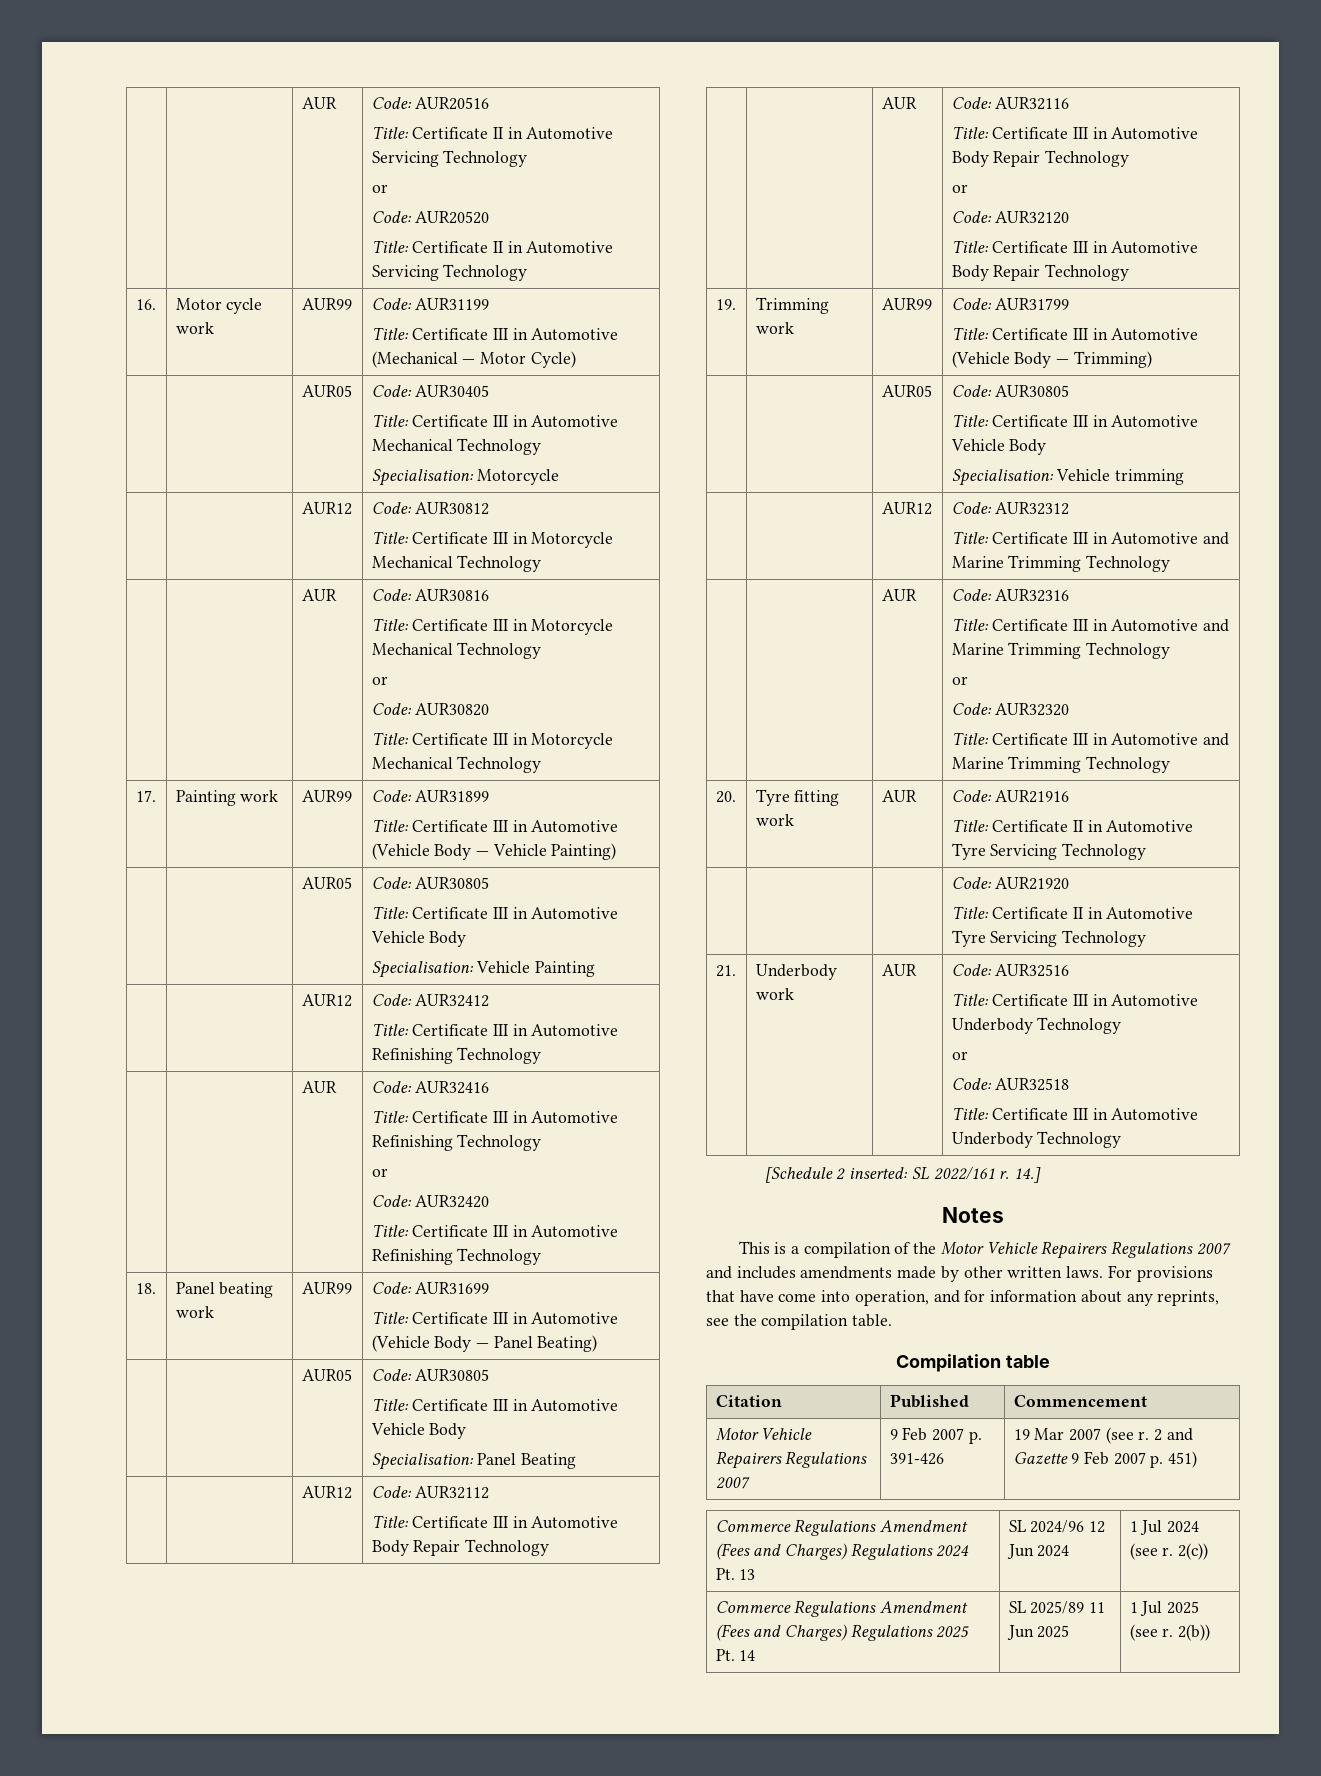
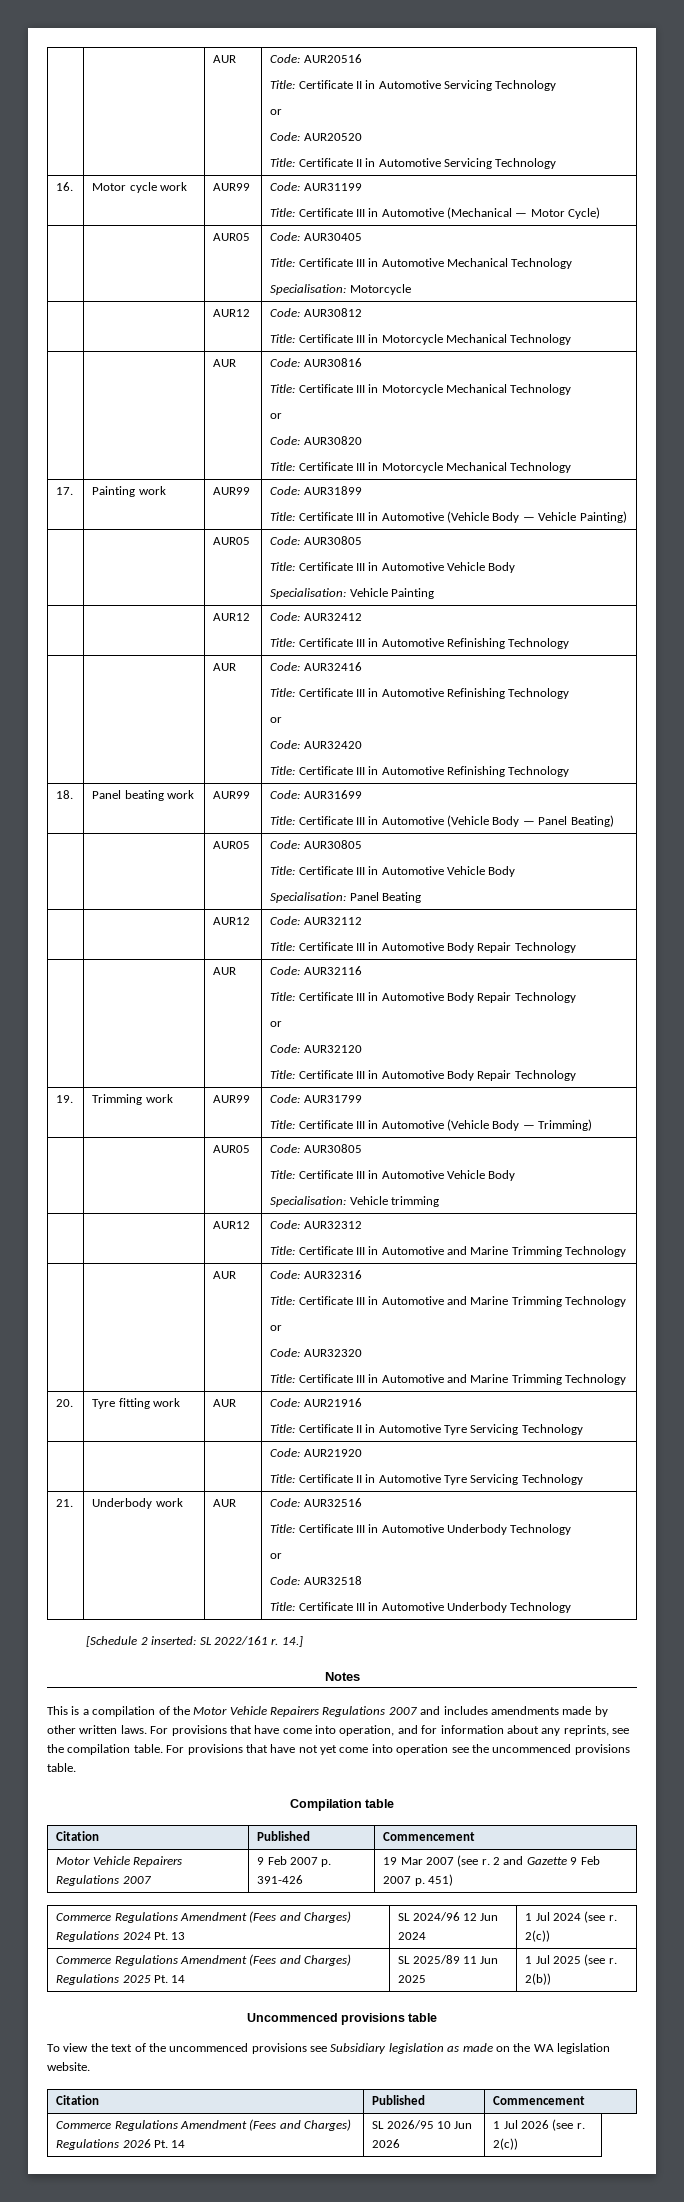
(893, 1320) none -> [166,1744,630,1755] [47,1763,76,1772] For provisions that have not yet come into operation see the uncommenced provisions table.
(1210, 1632) none -> [246,2013,438,2025] [47,2043,610,2054] [47,2062,90,2071] [56,2095,100,2105] [372,2095,426,2105] [493,2096,586,2105] [56,2119,352,2131] [56,2139,186,2150] [372,2120,473,2129] [372,2139,401,2148] [493,2119,585,2131] [493,2138,519,2150] // Uncommenced provisions table // To view the text of the uncommenced provisions see Subsidiary legislation as made on the WA legislation website. // Citation | Published | Commencement // Commerce Regulations Amendment (Fees and Charges) Regulations 2026 Pt. 14 | SL 2026/95 10 Jun 2026 | 1 Jul 2026 (see r. 2(c))

